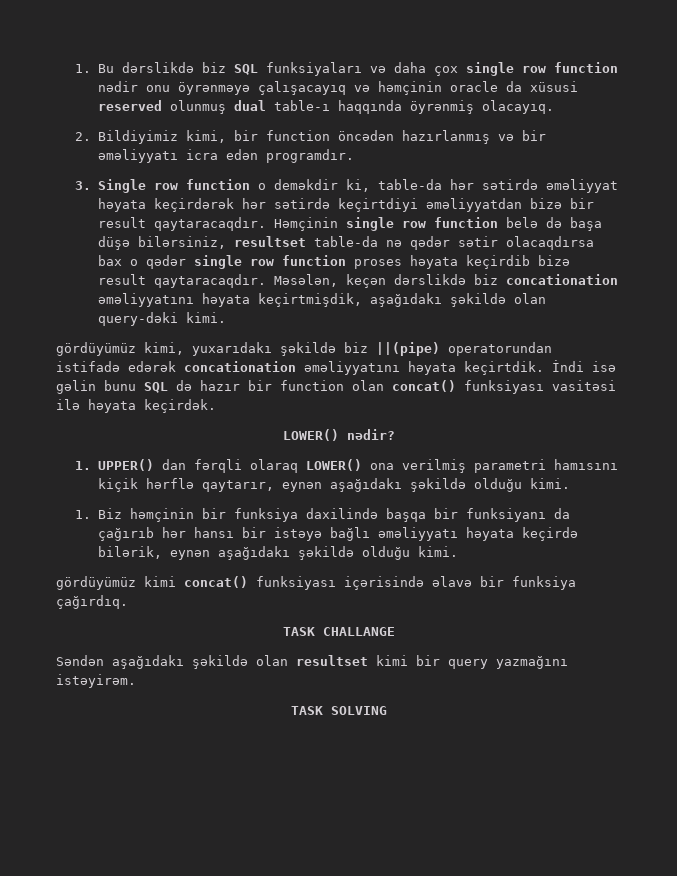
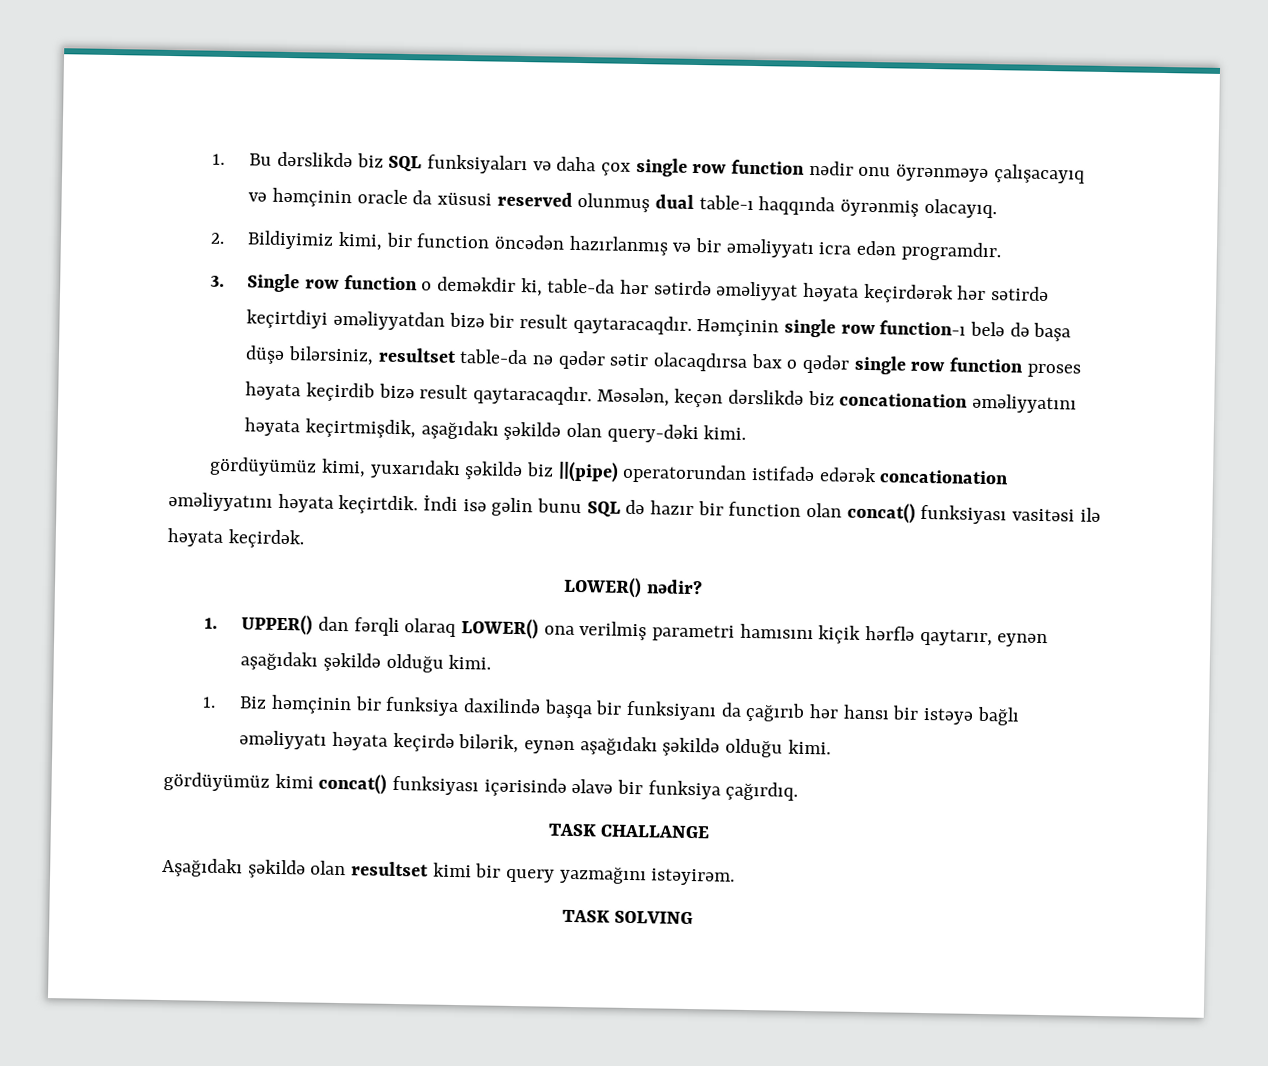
[433,217,498,228] function -> [879,320,967,336] function-ı
[56,655,184,669] Səndən aşağıdakı -> [162,857,243,878] Aşağıdakı

